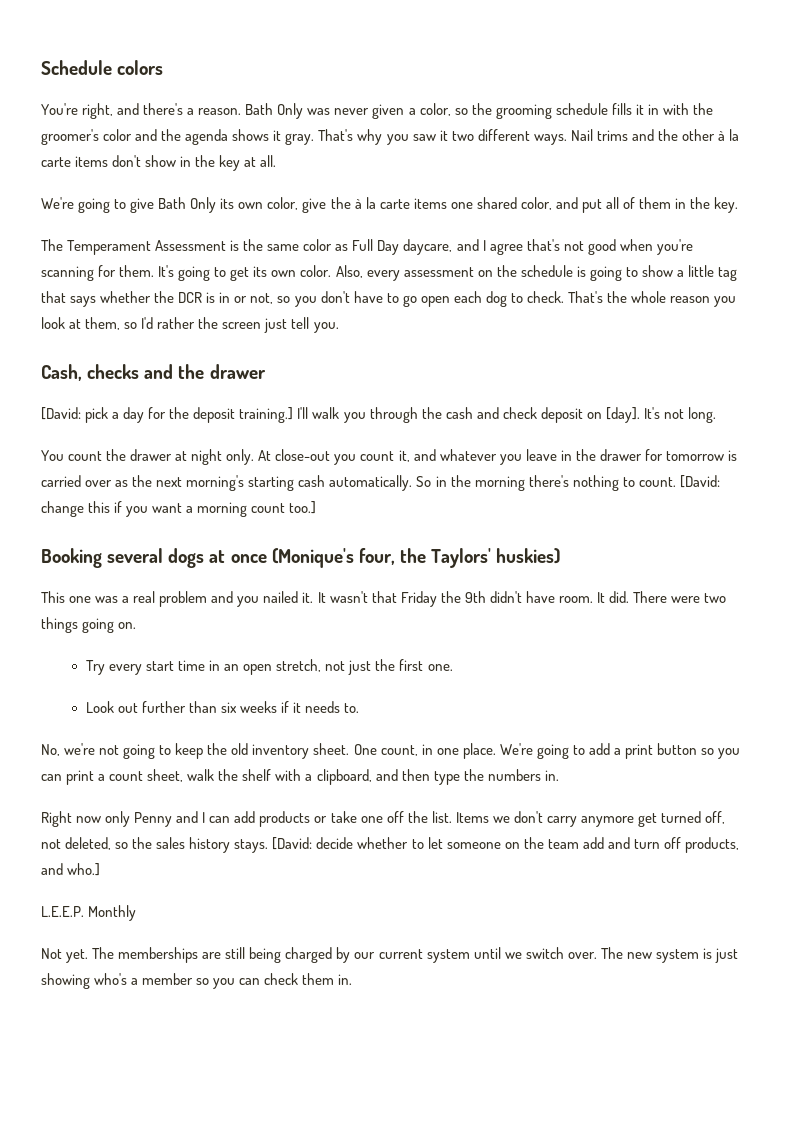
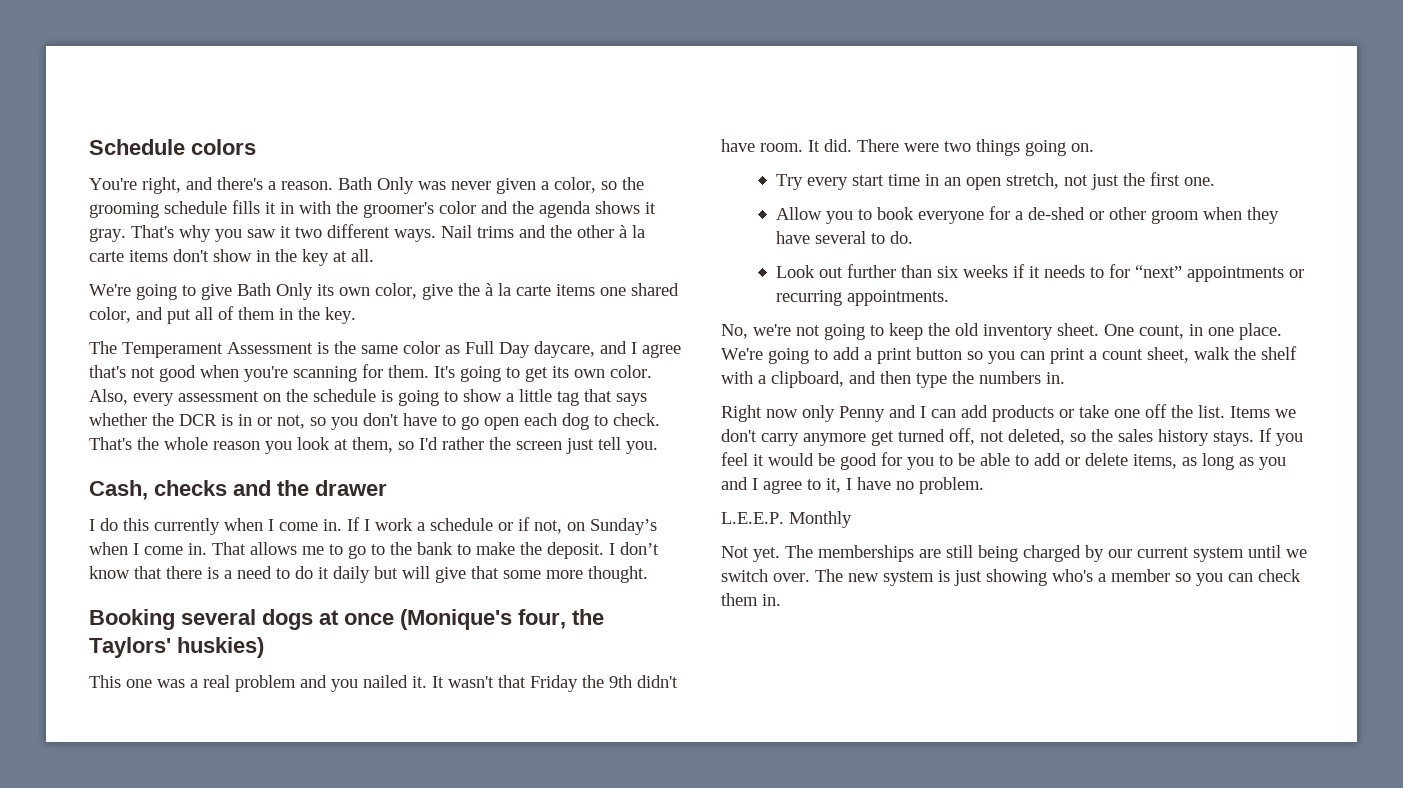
[41,407,717,423] [41,449,738,465] [41,475,720,491] [41,501,317,517] [David: pick a day for the deposit training.] I'll walk you through the cash and check deposit on [day]. It's not long. // You count the drawer at night only. At close-out you count it, and whatever you leave in the drawer for tomorrow is carried over as the next morning's starting cash automatically. So in the morning there's nothing to count. [David: change this if you want a morning count too.] -> [89,517,657,535] [89,542,659,559] [89,566,648,583] I do this currently when I come in. If I work a schedule or if not, on Sunday’s when I come in. That allows me to go to the bank to make the deposit. I don’t know that there is a need to do it daily but will give that some more thought.
(453, 667) none -> [775,206,1279,224] [775,231,913,244] // Allow you to book everyone for a de-shed or other groom when they have several to do.
[344,703,360,713] to. -> [1089,264,1304,282] [775,290,949,306] to for “next” appointments or recurring appointments.
[272,837,739,853] [41,863,101,876] [David: decide whether to let someone on the team add and turn off products, and who.] -> [1259,428,1303,446] [721,452,1286,470] [721,477,984,494] If you feel it would be good for you to be able to add or delete items, as long as you and I agree to it, I have no problem.

